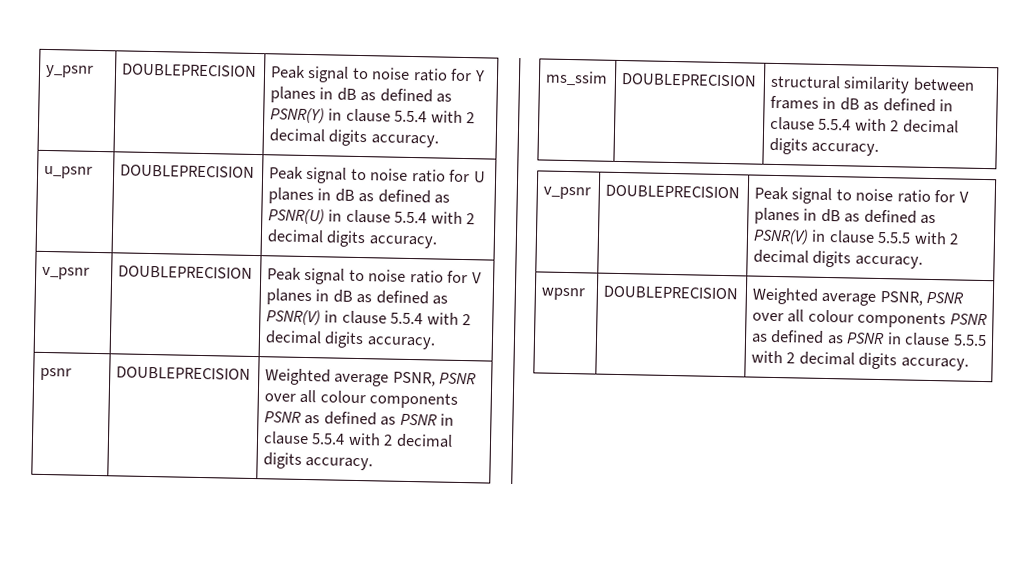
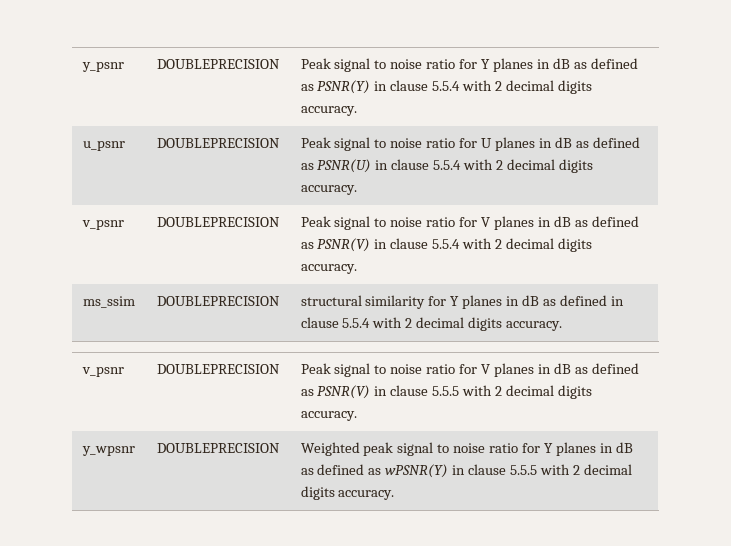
[40,367,73,381] [116,366,252,380] [265,368,478,387] [264,389,459,409] [264,411,455,426] [263,431,453,448] [263,452,374,471] // psnr | DOUBLEPRECISION | Weighted average PSNR, PSNR over all colour components PSNR as defined as PSNR in clause 5.5.4 with 2 decimal digits accuracy. -> (357, 269) none
[912,77,975,92] [770,95,820,110] between frames -> [428,295,503,309] for Y planes
[541,287,586,301] [603,285,740,300] [752,287,965,306] [752,309,988,329] [751,329,886,345] wpsnr | DOUBLEPRECISION | Weighted average PSNR, PSNR over all colour components PSNR as defined as PSNR -> [81,446,135,456] [156,443,280,453] [300,442,633,456] [300,464,449,478] y_wpsnr | DOUBLEPRECISION | Weighted peak signal to noise ratio for Y planes in dB as defined as wPSNR(Y)

